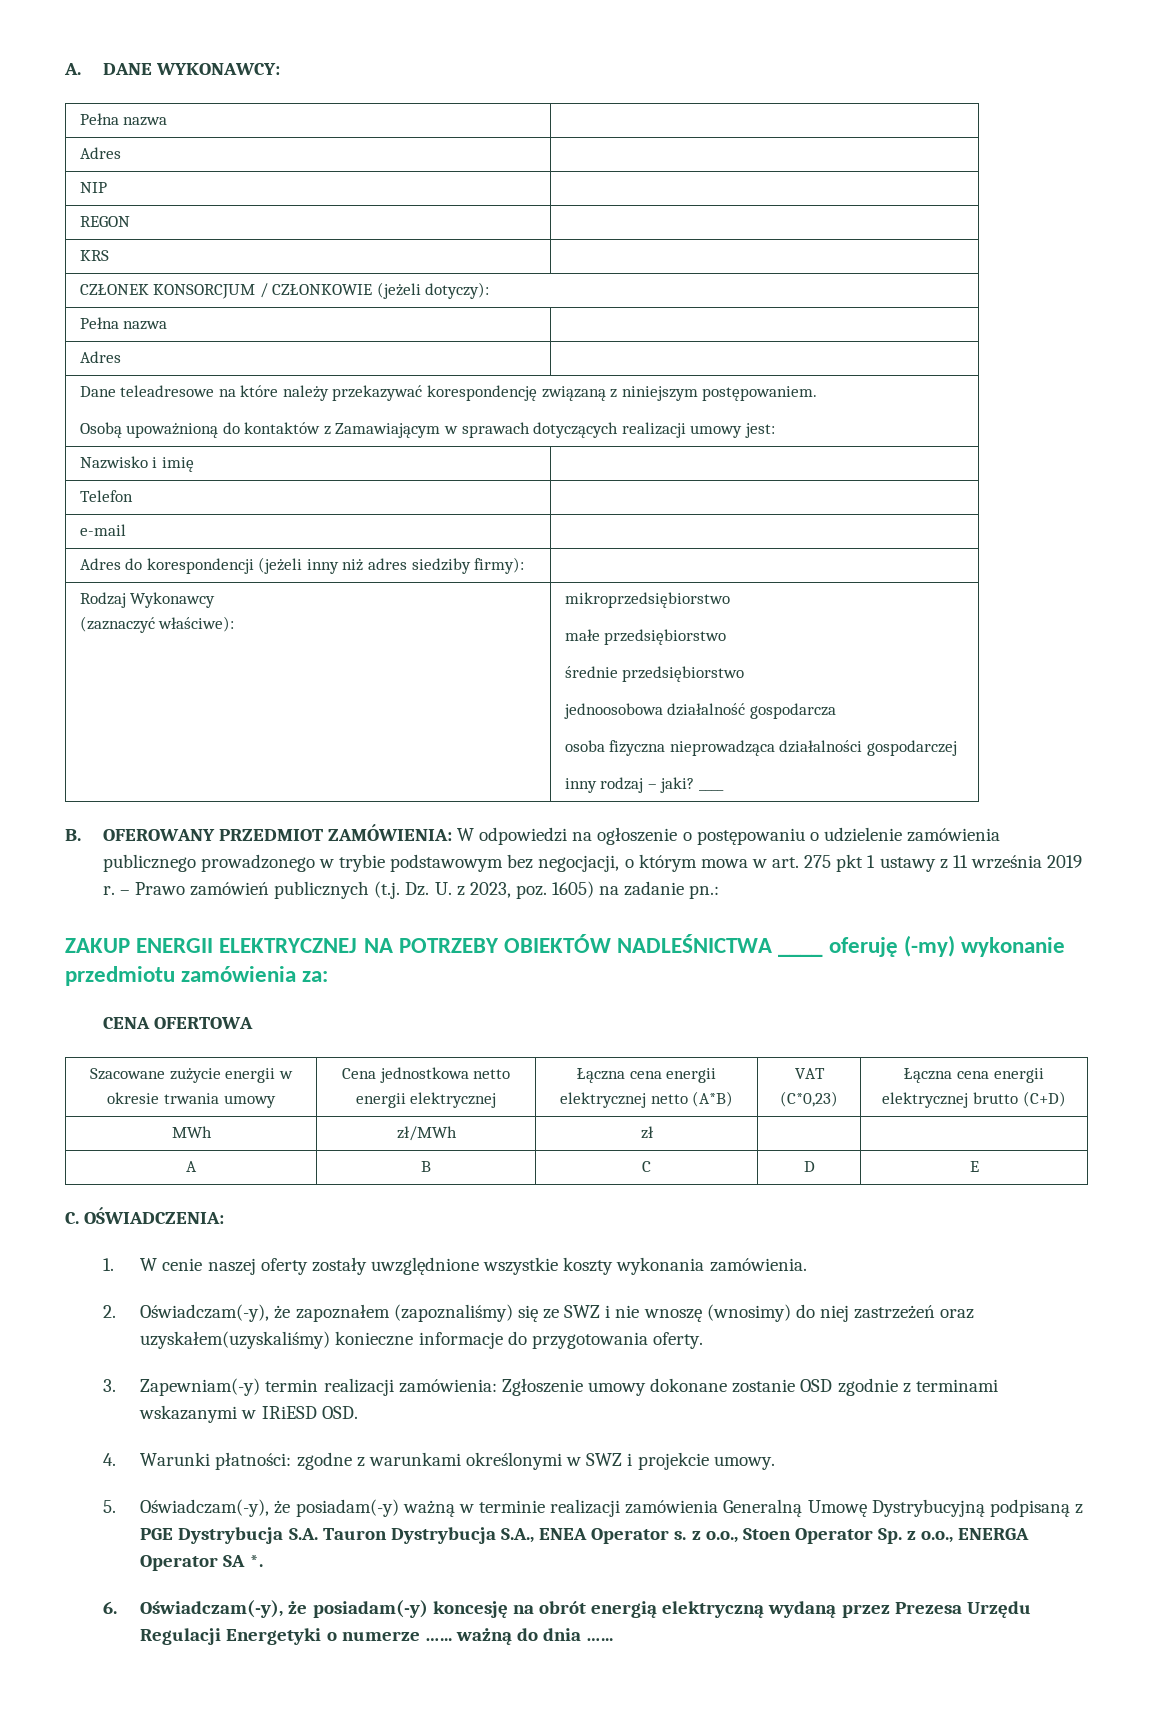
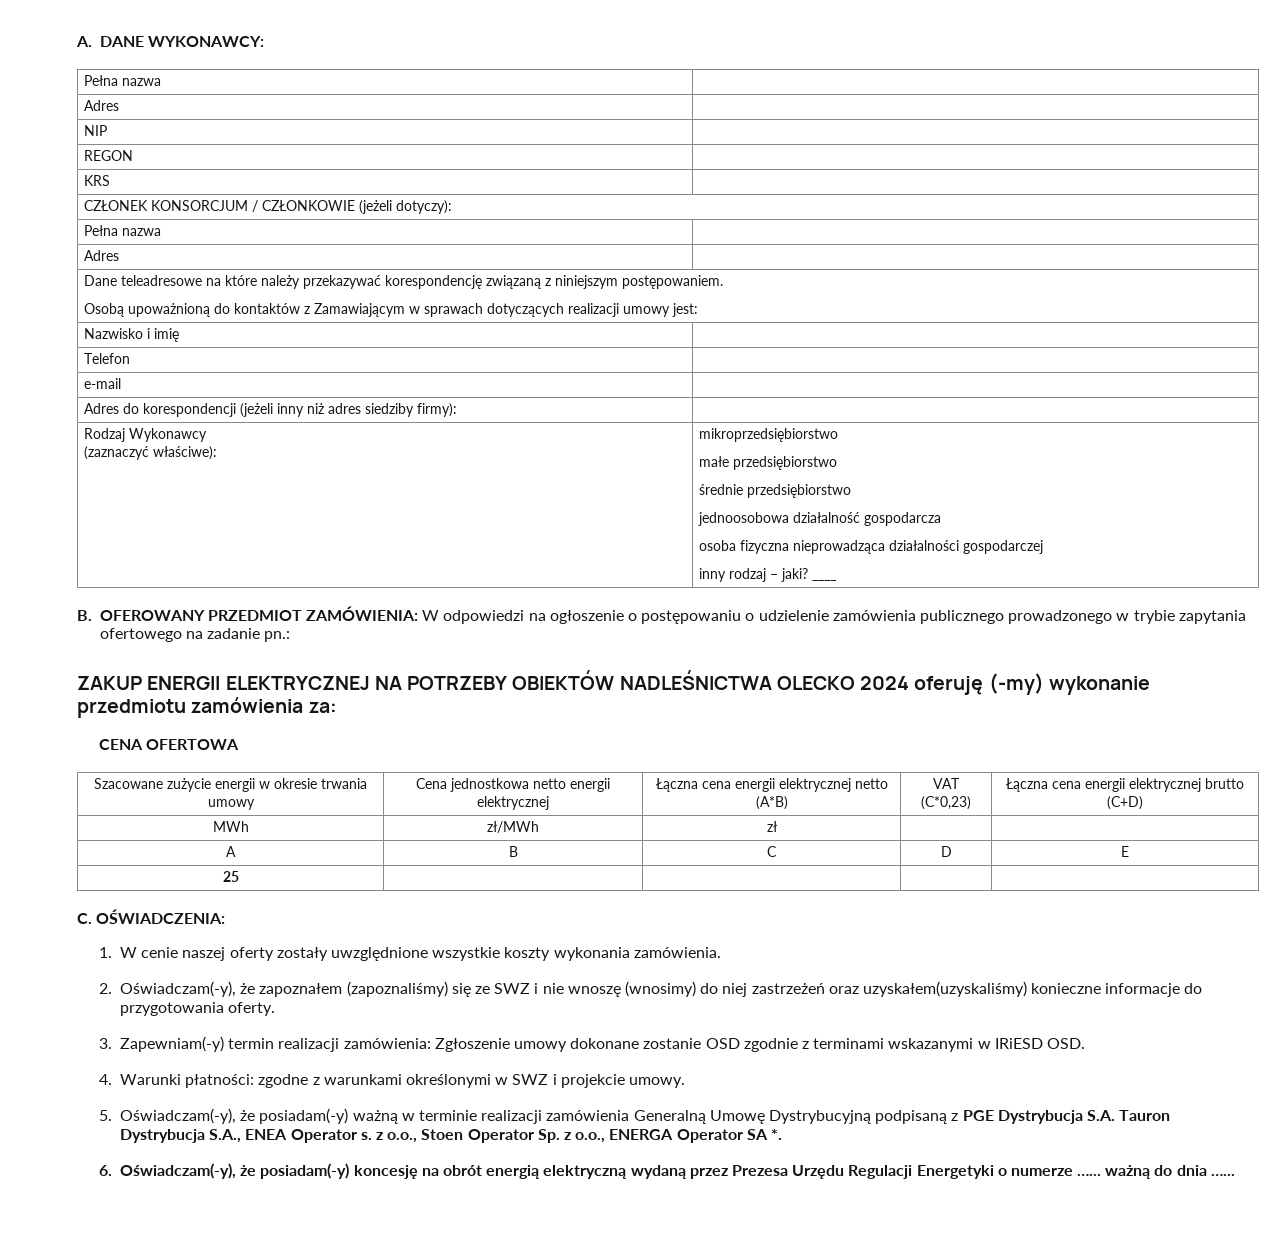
[390,854,1083,872] [102,881,595,899] podstawowym bez negocjacji, o którym mowa w art. 275 pkt 1 ustawy z 11 września 2019 r. – Prawo zamówień publicznych (t.j. Dz. U. z 2023, poz. 1605) -> [1178,610,1246,624] [99,628,182,642] zapytania ofertowego
[778,953,824,957] ____ -> [776,676,910,690] OLECKO 2024
(979, 1166) none -> [222,871,239,882] // 25 | | | |

